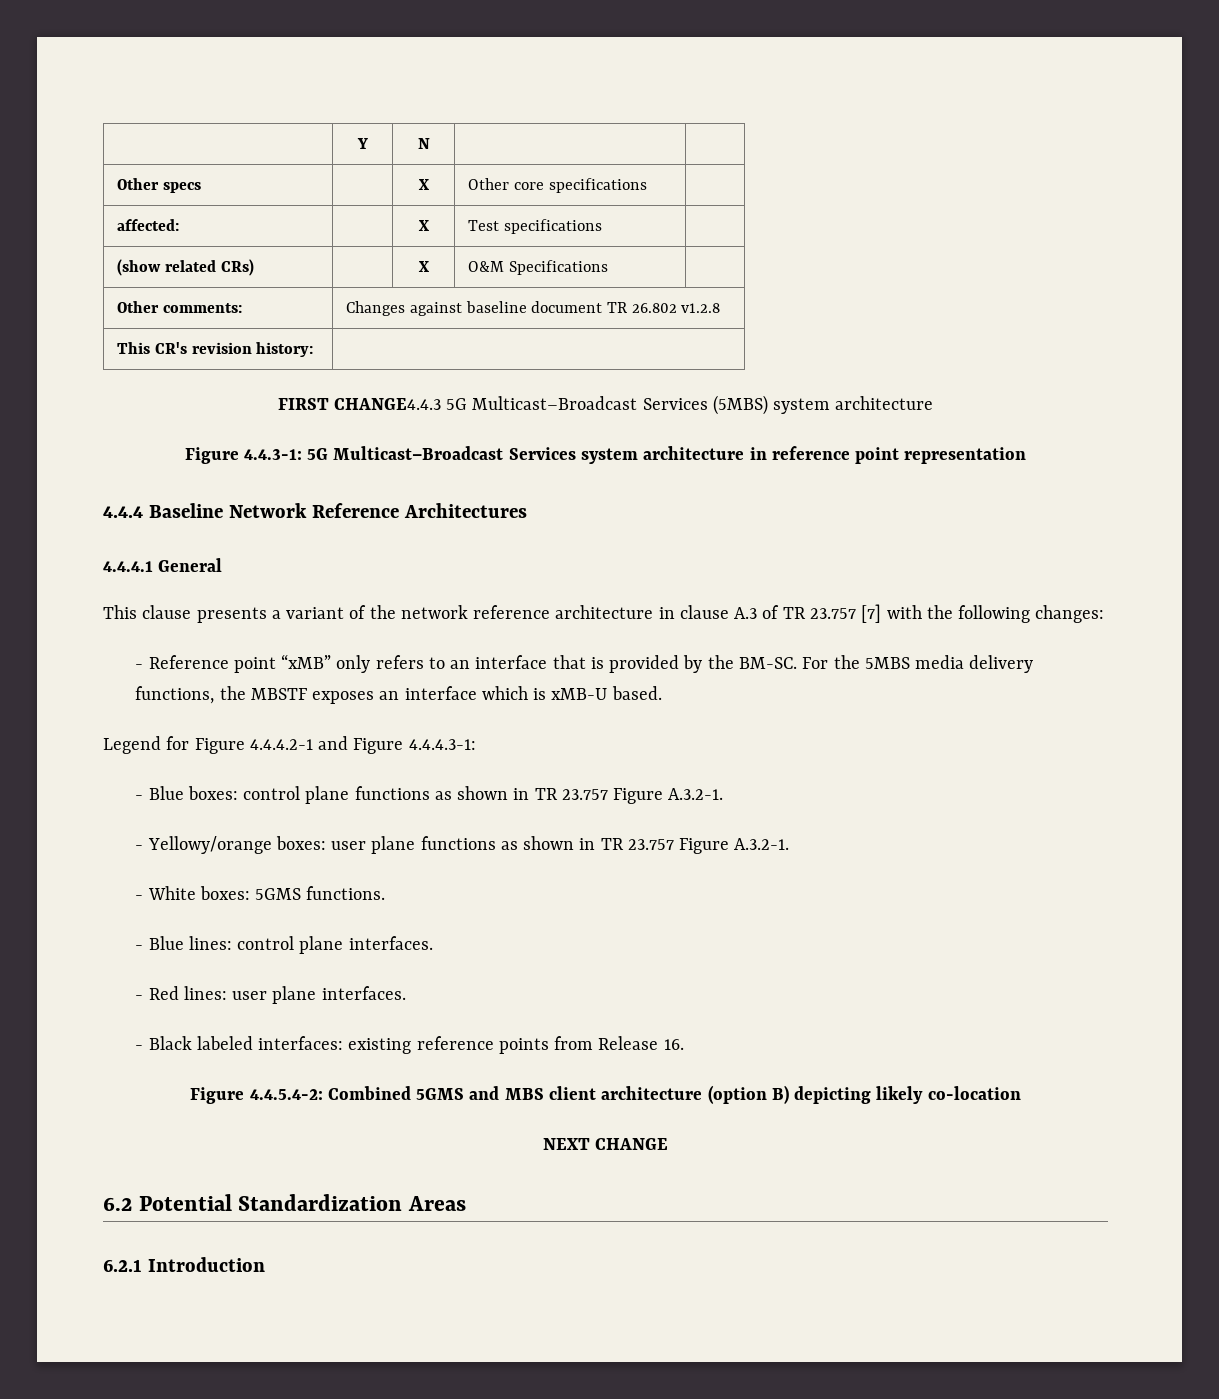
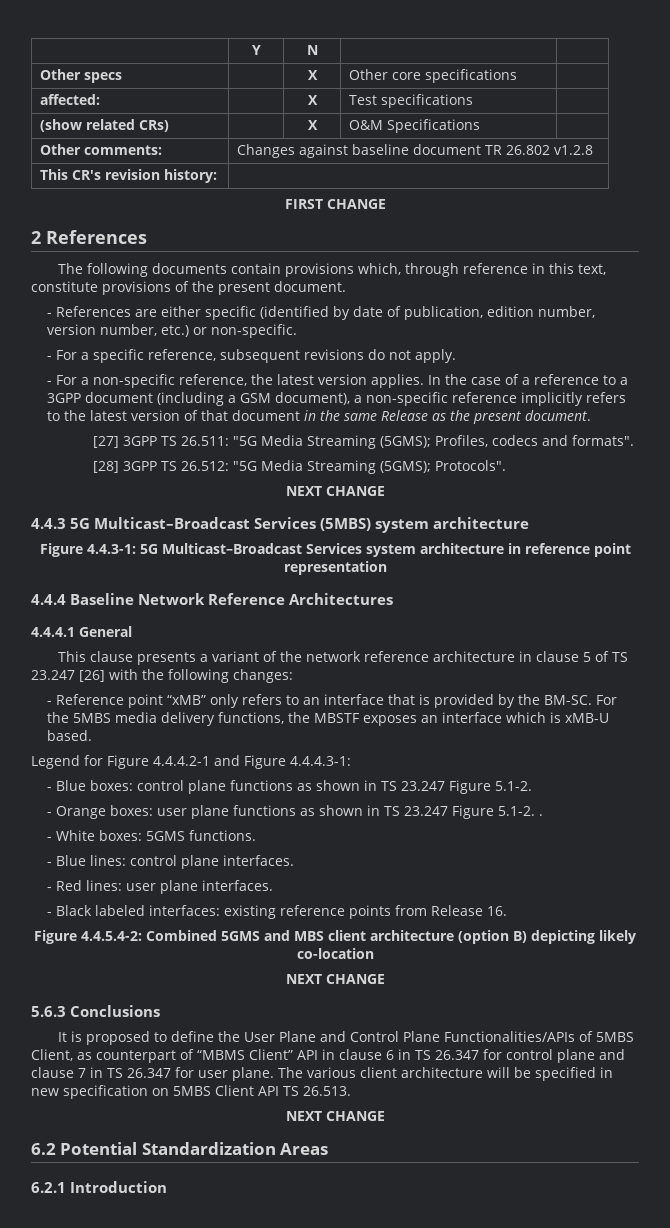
[333,398,441,410] CHANGE4.4.3 -> [326,199,386,209] [31,230,147,244] [58,263,607,277] [31,281,346,295] [46,306,595,320] [46,324,297,338] [46,349,456,363] [46,374,628,388] [46,392,626,406] [46,410,591,424] [93,435,635,449] [93,460,507,474] [285,486,385,496] [31,518,66,529] CHANGE // 2 References // The following documents contain provisions which, through reference in this text, constitute provisions of the present document. // - References are either specific (identified by date of publication, edition number, version number, etc.) or non-specific. // - For a specific reference, subsequent revisions do not apply. // - For a non-specific reference, the latest version applies. In the case of a reference to a 3GPP document (including a GSM document), a non-specific reference implicitly refers to the latest version of that document in the same Release as the present document. // [27] 3GPP TS 26.511: "5G Media Streaming (5GMS); Profiles, codecs and formats". // [28] 3GPP TS 26.512: "5G Media Streaming (5GMS); Protocols". // NEXT CHANGE // 4.4.3
[734,604,882,623] A.3 of TR 23.757 [7] -> [583,651,629,662] [31,670,105,682] 5 of TS 23.247 [26]
[534,788,724,804] [135,836,272,854] TR 23.757 Figure A.3.2-1. // - Yellowy/orange -> [380,780,532,794] [46,806,106,819] TS 23.247 Figure 5.1-2. // - Orange
[600,838,790,854] TR 23.757 Figure A.3.2-1. -> [383,805,543,819] TS 23.247 Figure 5.1-2. .
(669, 1144) none -> [31,1005,161,1017] [58,1031,635,1045] [31,1049,625,1063] [31,1067,613,1081] [31,1085,351,1099] [285,1111,385,1121] // 5.6.3 Conclusions // It is proposed to define the User Plane and Control Plane Functionalities/APIs of 5MBS Client, as counterpart of “MBMS Client” API in clause 6 in TS 26.347 for control plane and clause 7 in TS 26.347 for user plane. The various client architecture will be specified in new specification on 5MBS Client API TS 26.513. // NEXT CHANGE

